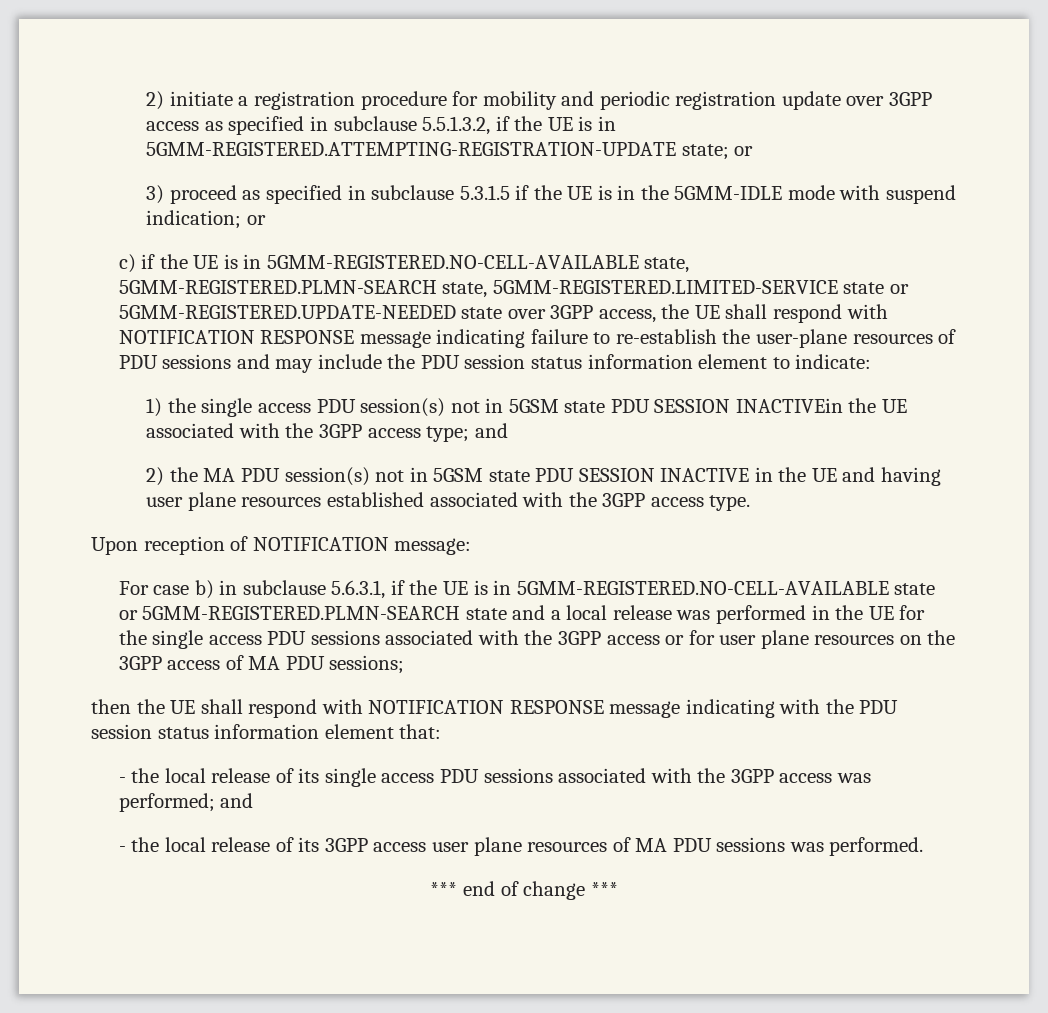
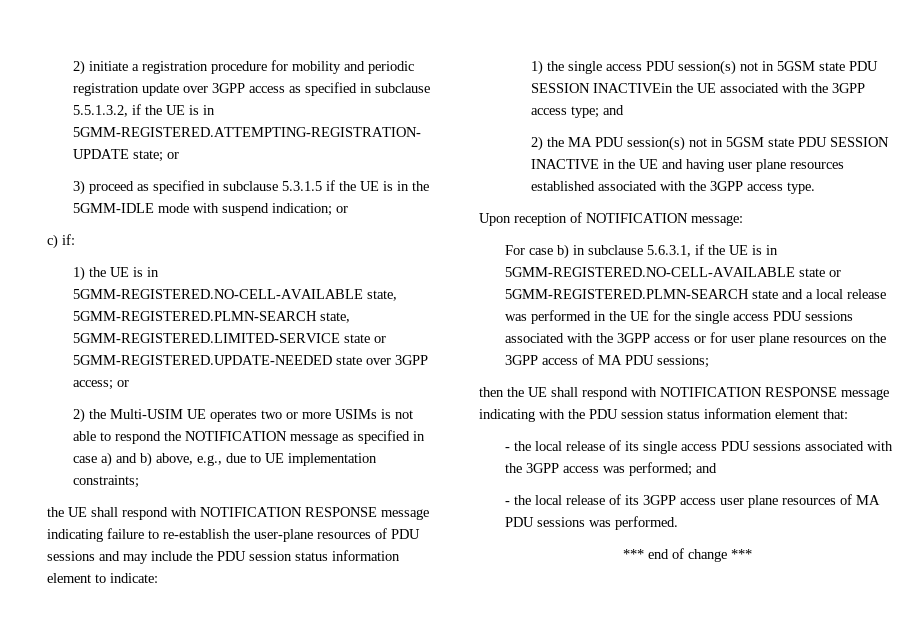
[141,254,156,269] if -> [61,234,75,245] [72,266,85,281] if: // 1)
[598,309,656,323] access, -> [72,380,129,390] [72,408,413,423] [72,430,425,444] [72,452,377,467] [72,475,139,488] access; or // 2) the Multi-USIM UE operates two or more USIMs is not able to respond the NOTIFICATION message as specified in case a) and b) above, e.g., due to UE implementation constraints; //

